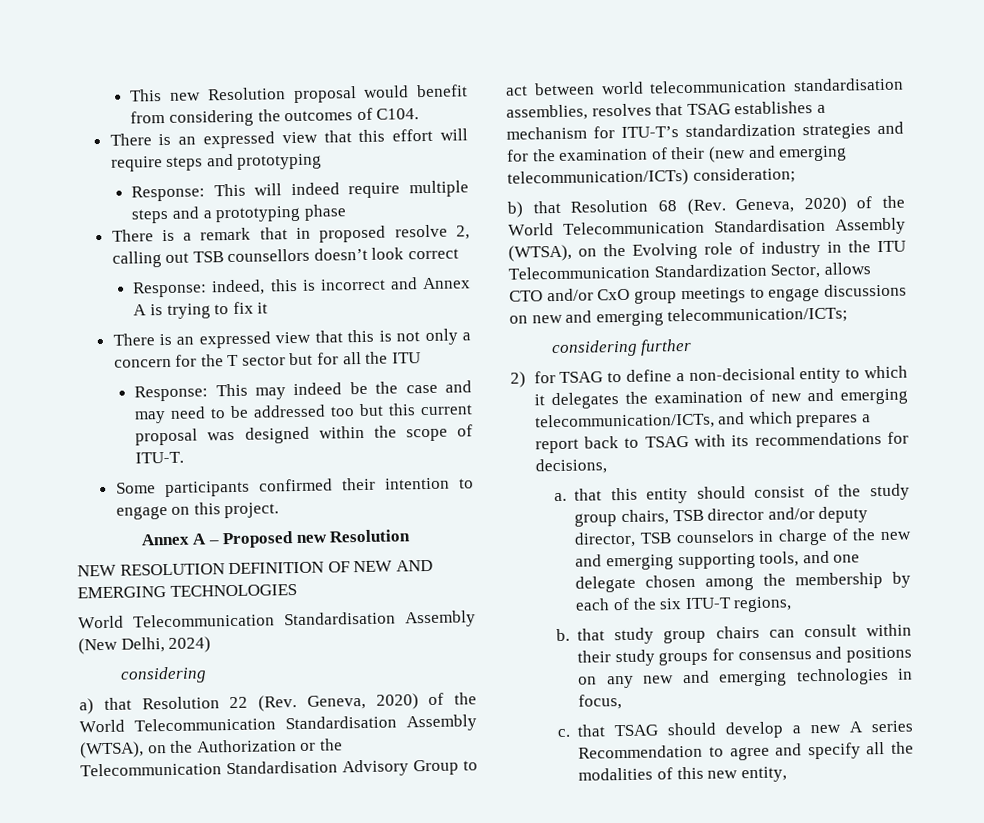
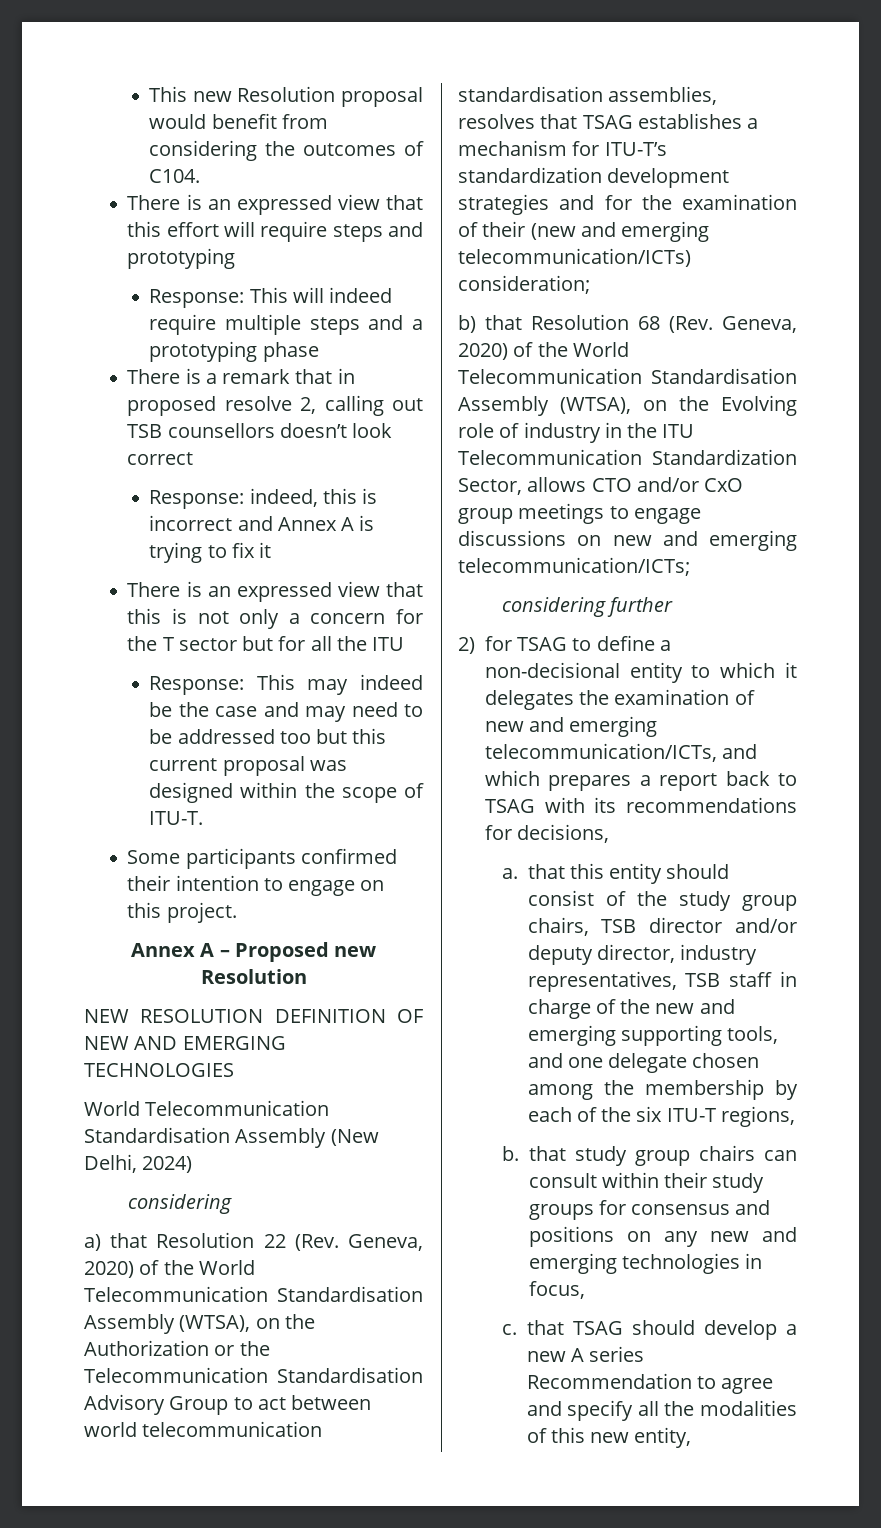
(796, 130) none -> [607,168,730,188] development
[640,529,755,544] TSB counselors -> [680,944,758,965] [527,971,773,992] industry representatives, TSB staff

